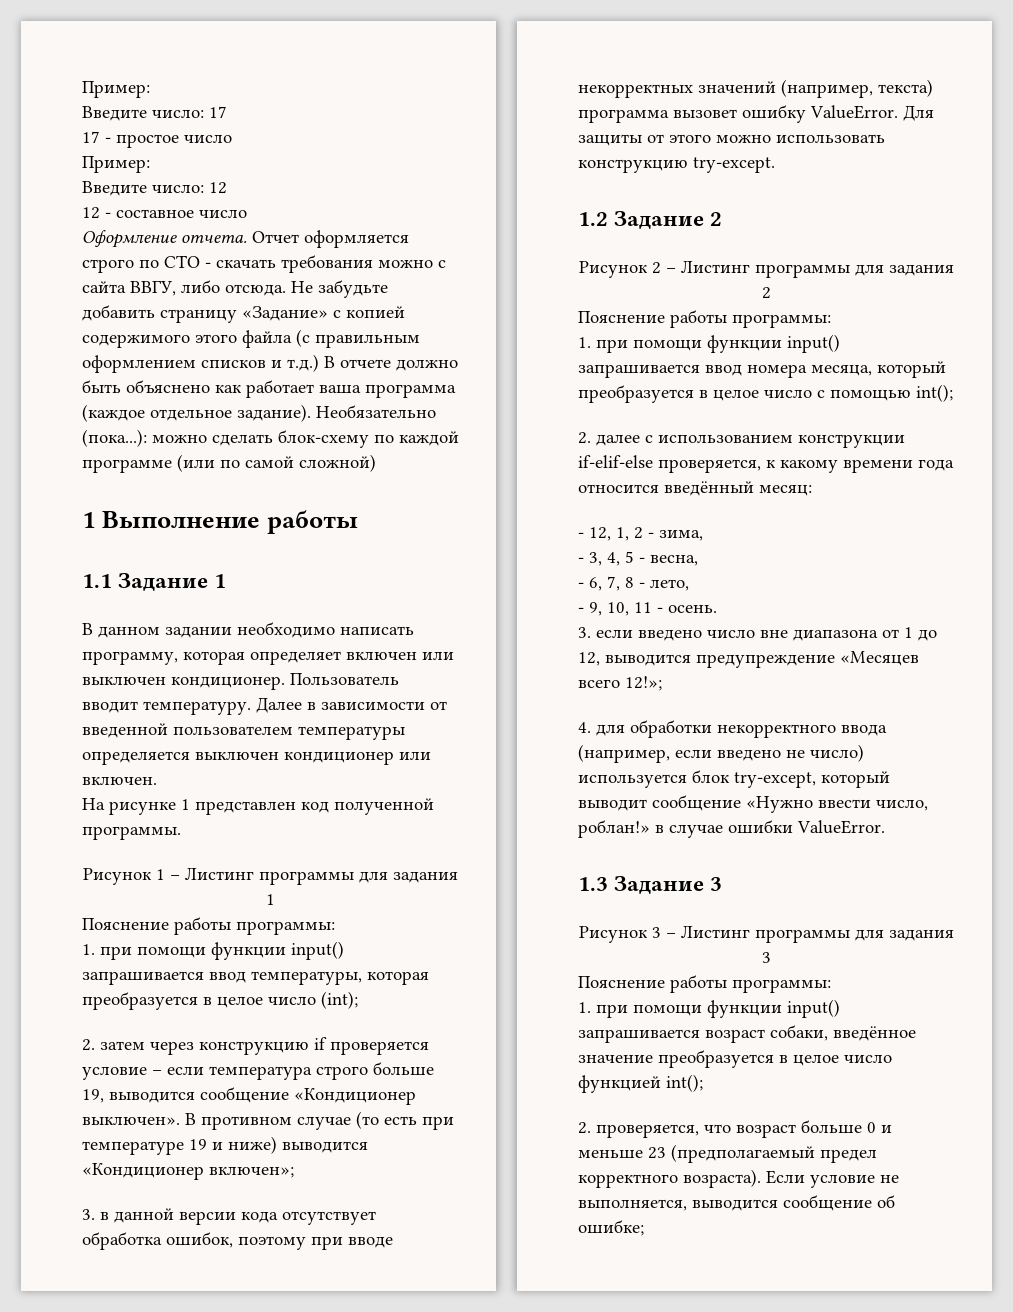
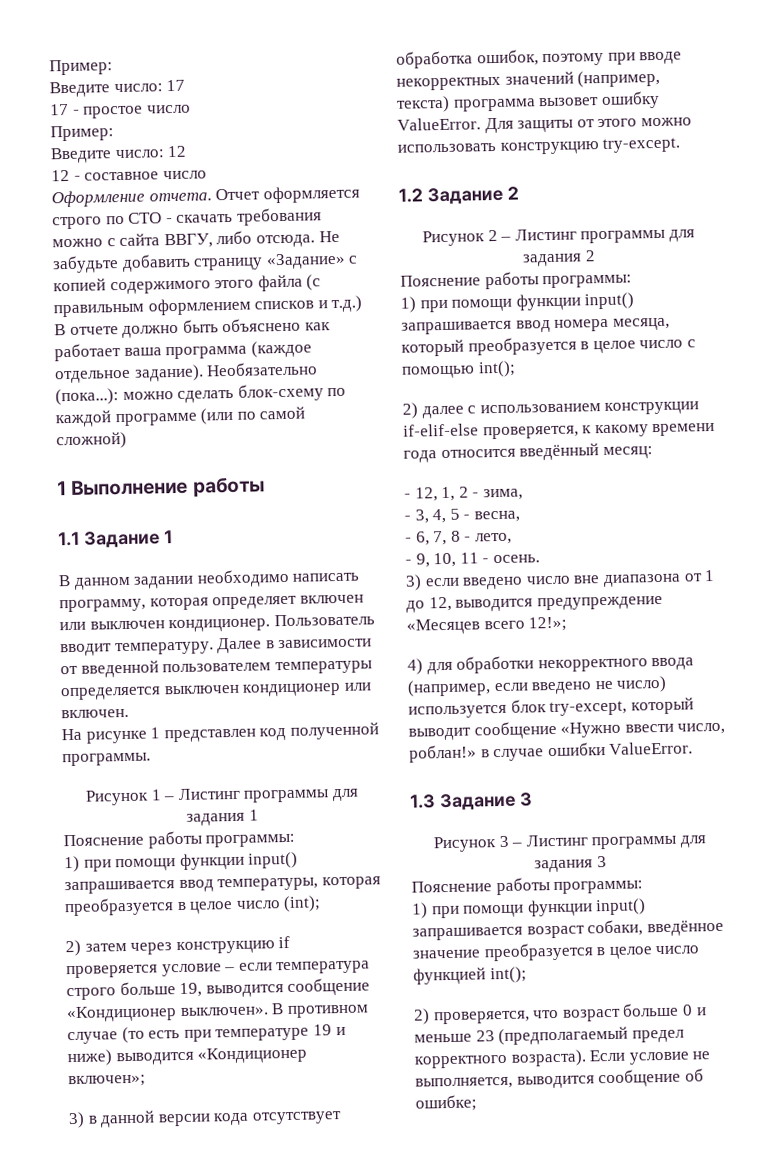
[82,944,95,955] 1. -> [64,855,80,873] 1)
[82,1039,95,1051] 2. -> [65,939,81,957] 2)
[82,1209,95,1220] 3. -> [68,1111,85,1129] 3)
[578,337,591,348] 1. -> [400,296,416,313] 1)
[578,432,591,444] 2. -> [402,402,418,419] 2)
[578,627,591,638] 3. -> [405,574,422,591] 3)
[578,722,591,733] 4. -> [407,658,423,675] 4)
[578,1002,591,1013] 1. -> [411,902,428,919] 1)
[578,1122,591,1134] 2. -> [413,1008,430,1025] 2)

